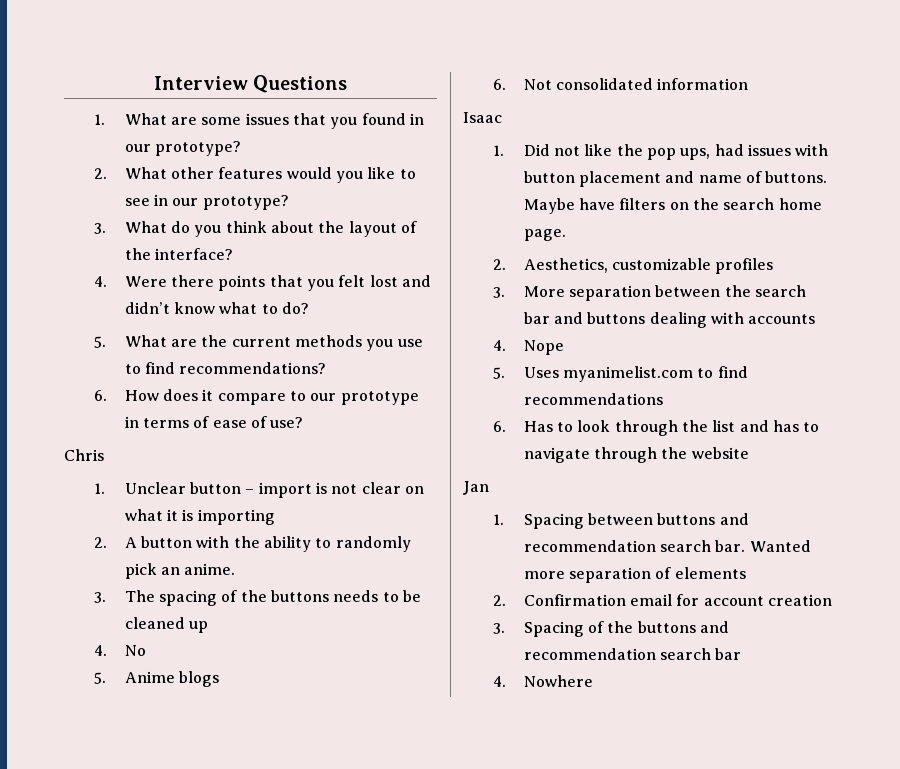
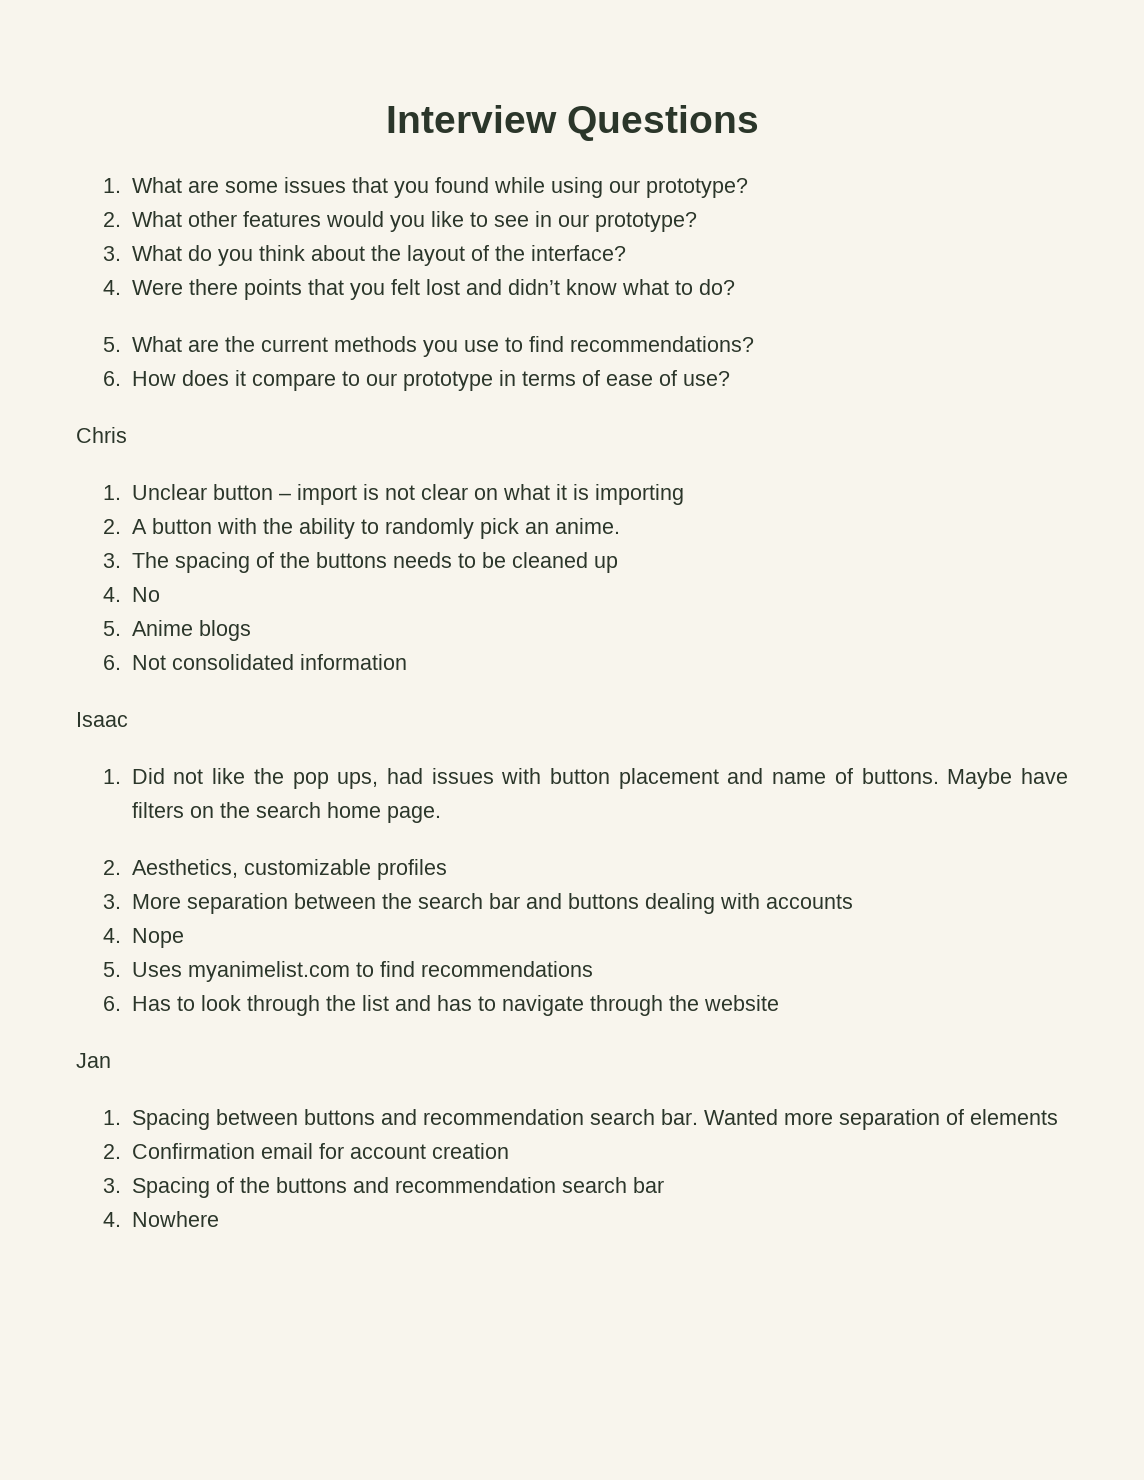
[410,113,425,125] in -> [493,177,603,198] while using

